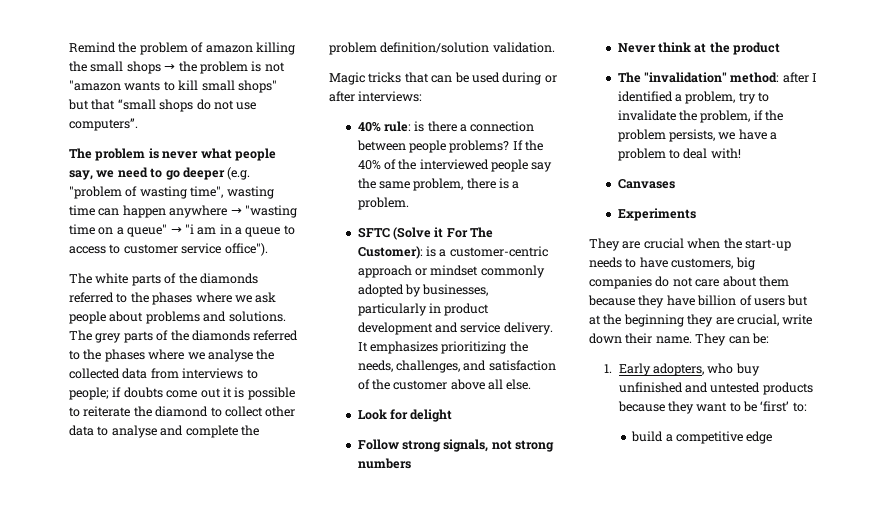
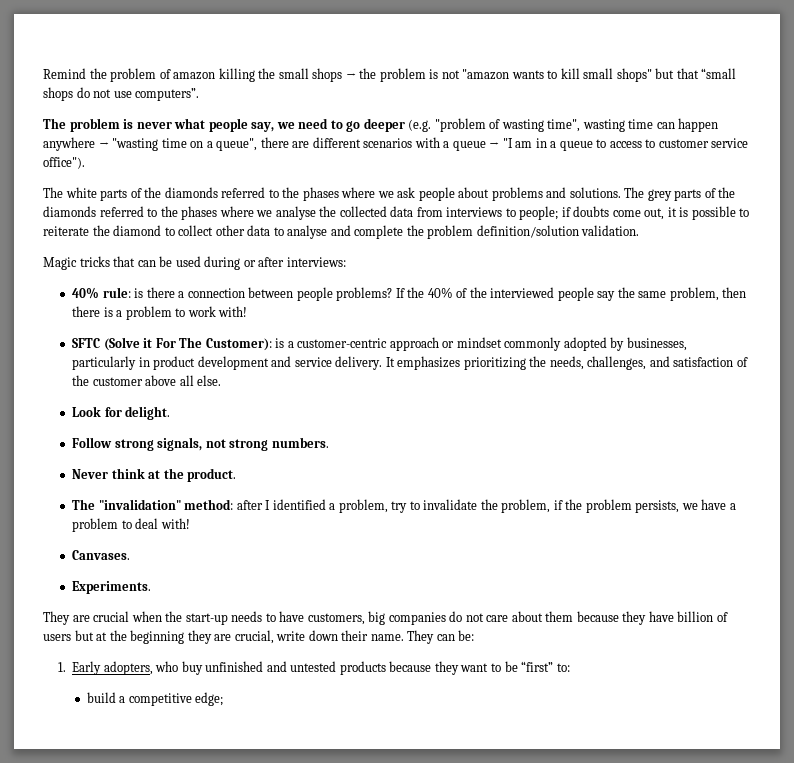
[127,224,194,237] queue" → "i -> [216,137,513,151] queue", there are different scenarios with a queue → "I
[200,388,221,398] out -> [644,208,665,220] out,
(464, 184) none -> [722,287,747,298] then
[357,197,409,210] problem. -> [125,306,248,320] problem to work with!
[410,409,453,422] delight -> [125,406,171,420] delight.
[357,458,411,469] numbers -> [271,437,329,448] numbers.
[733,42,781,55] product -> [187,468,237,482] product.
[617,179,675,189] [617,208,696,221] Canvases // Experiments -> [71,550,130,560] [71,581,151,594] Canvases. // Experiments.
[760,401,790,412] ‘first’ -> [521,661,554,672] “first”
[746,431,773,444] edge -> [195,692,224,706] edge;

